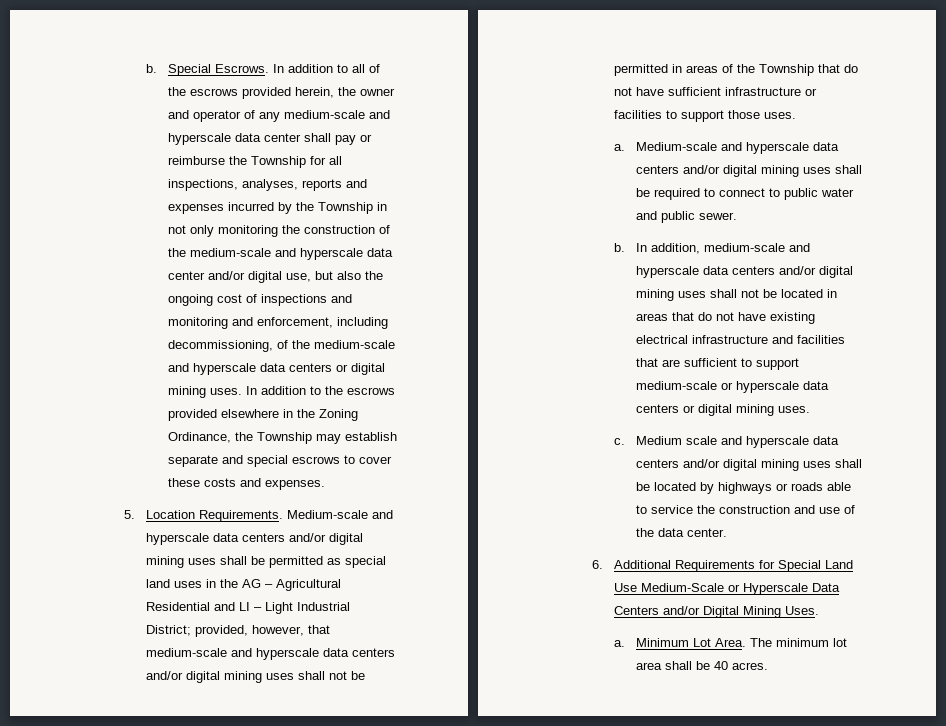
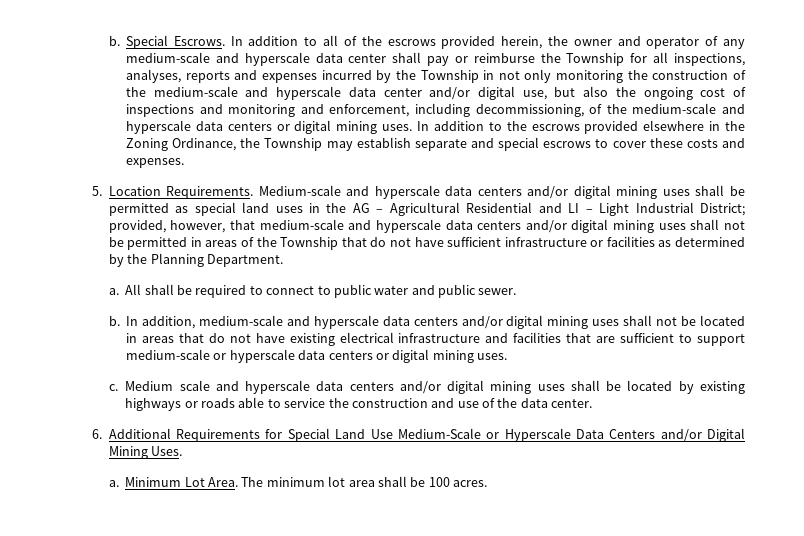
[666,110,797,122] [614,142,840,154] [636,165,832,177] to support those uses. // a. Medium-scale and hyperscale data centers and/or digital mining uses -> [658,237,745,247] [108,253,283,267] [108,284,142,295] as determined by the Planning Department. // a. All
(715, 488) none -> [700,381,745,394] existing
[714,661,729,670] 40 -> [428,477,450,487] 100

